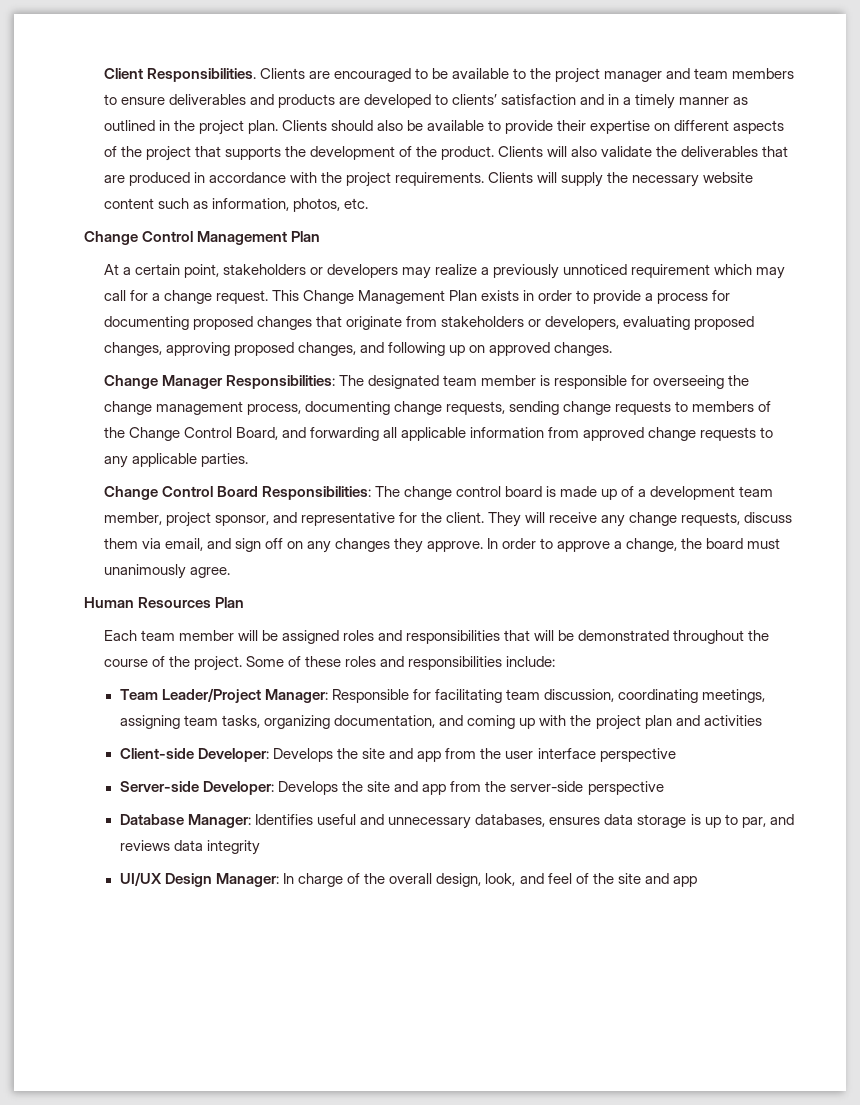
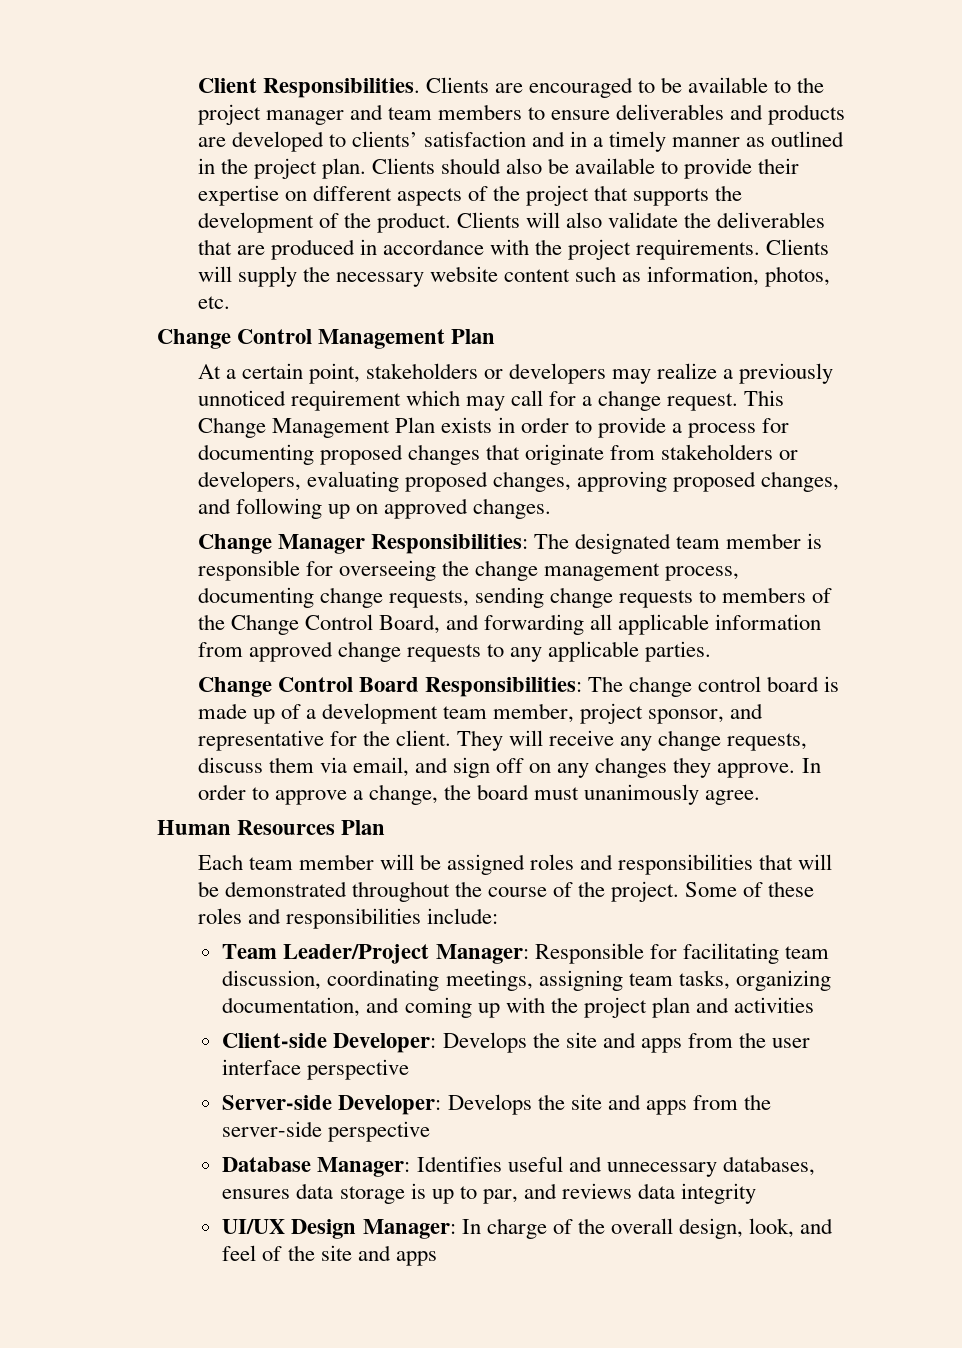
[417,751,442,762] app -> [640,1038,682,1053] apps
[422,784,447,795] app -> [645,1100,687,1115] apps
[672,876,697,887] app -> [395,1251,437,1266] apps

